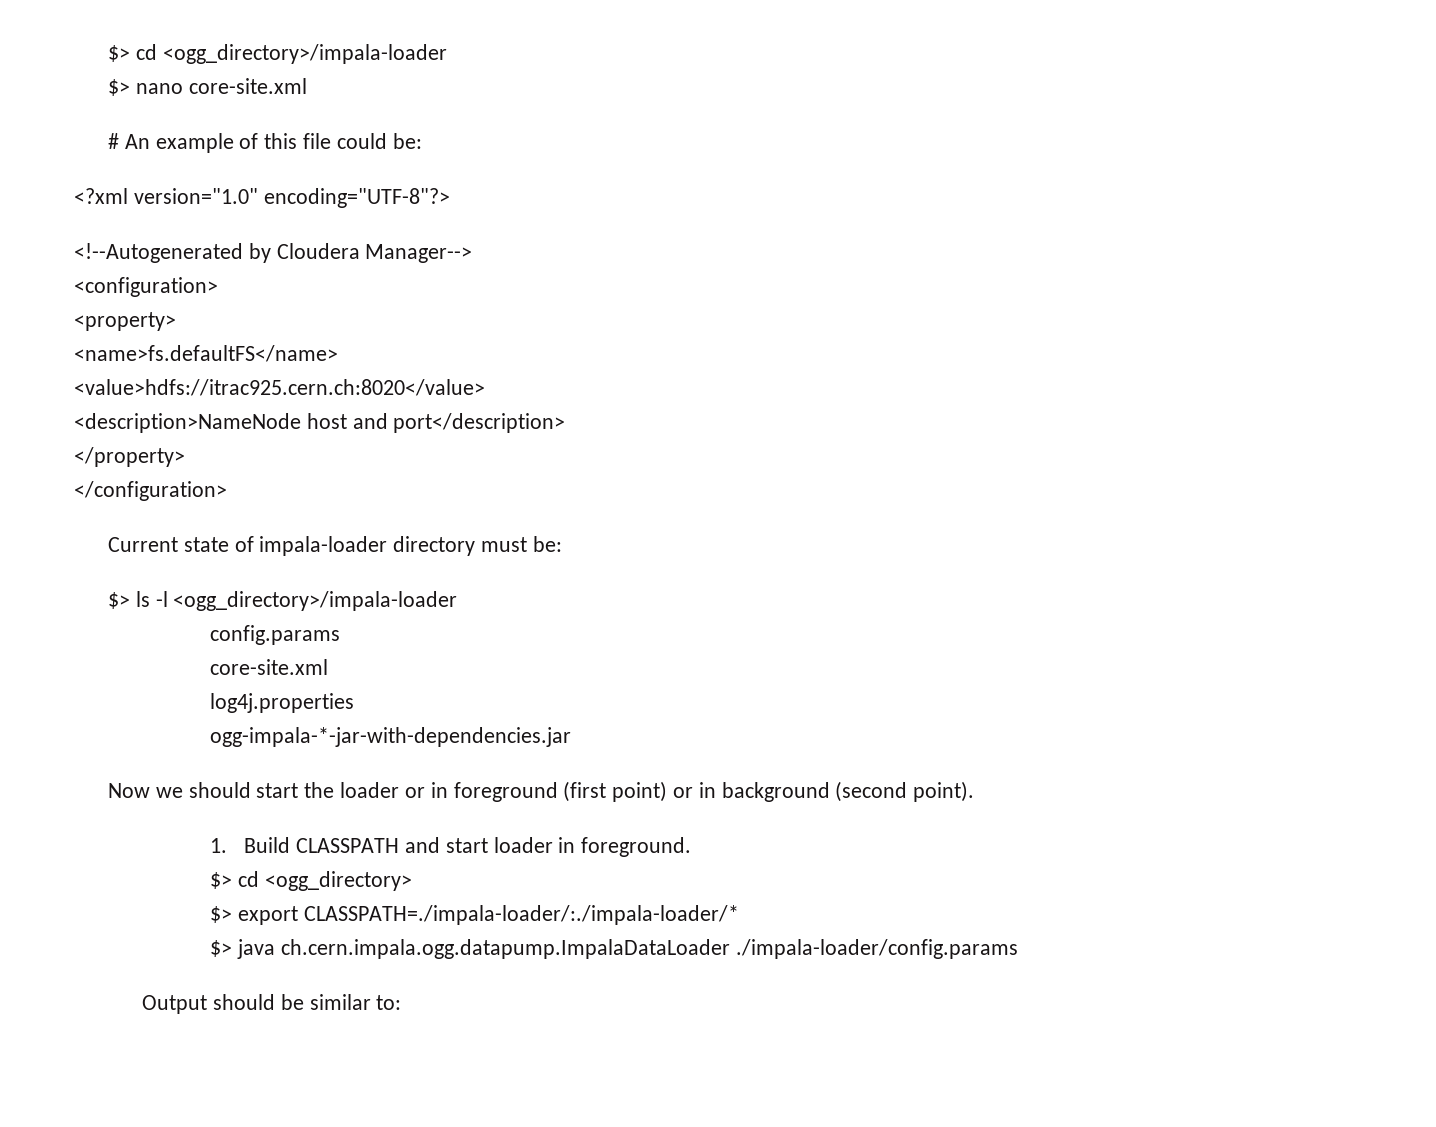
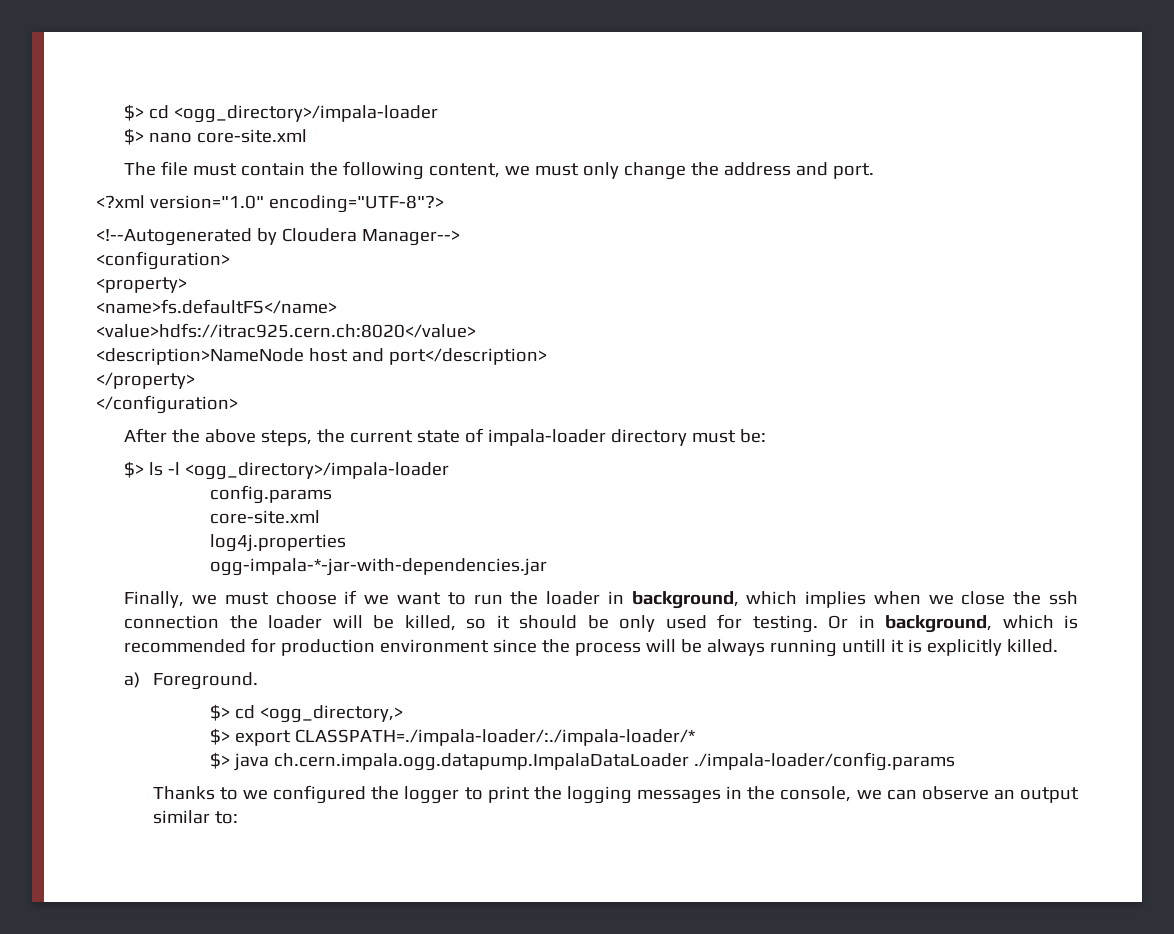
[108,133,422,153] # An example of this file could be: -> [124,161,875,180] The file must contain the following content, we must only change the address and port.
[108,537,179,552] Current -> [124,428,414,446] After the above steps, the current
[108,781,975,802] [210,837,692,857] [210,871,412,891] Now we should start the loader or in foreground (first point) or in background (second point). // 1. Build CLASSPATH and start loader in foreground. // $> cd <ogg_directory> -> [124,590,1079,609] [124,614,1078,633] [124,638,1059,657] [124,672,258,690] [209,704,403,723] Finally, we must choose if we want to run the loader in background, which implies when we close the ssh connection the loader will be killed, so it should be only used for testing. Or in background, which is recommended for production environment since the process will be always running untill it is explicitly killed. // a) Foreground. // $> cd <ogg_directory,>
[142,994,304,1014] Output should be -> [152,785,1079,804] Thanks to we configured the logger to print the logging messages in the console, we can observe an output

